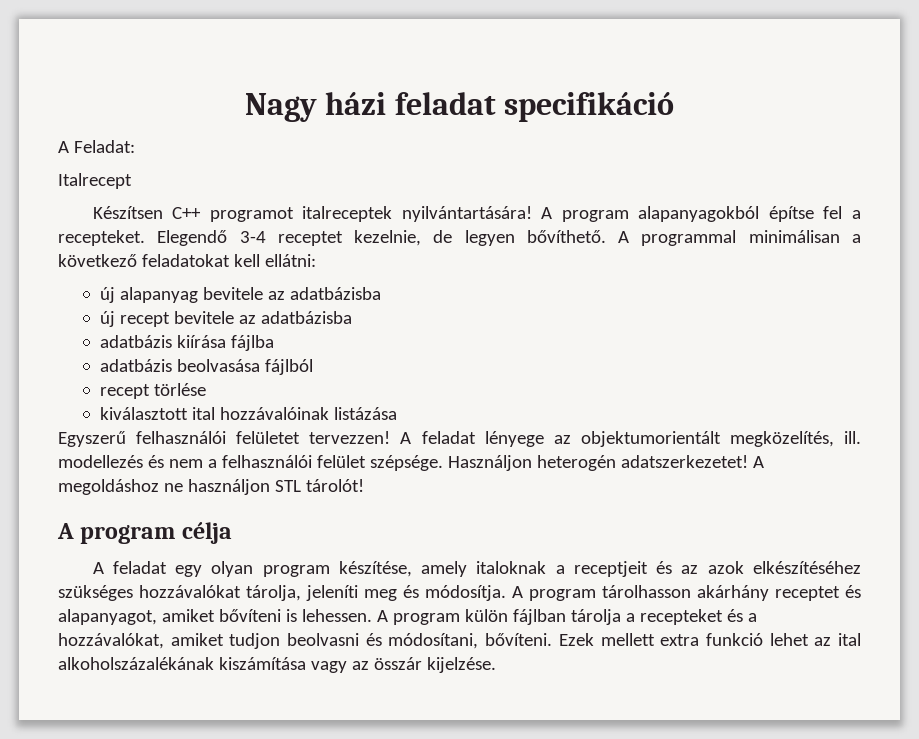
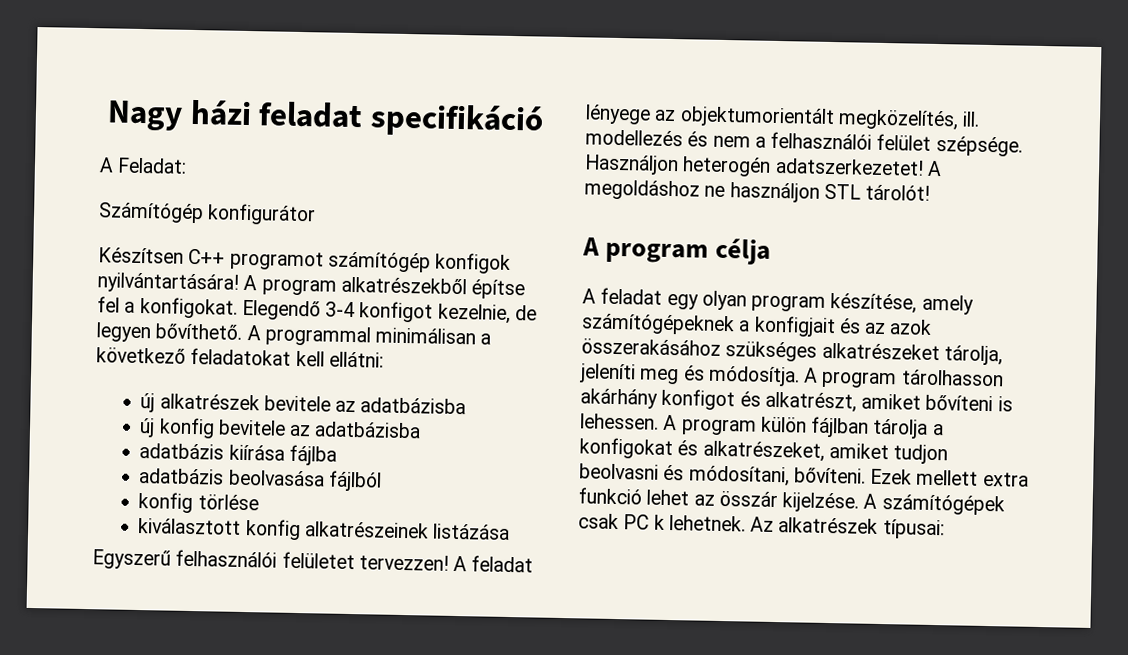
[58,173,132,189] Italrecept -> [98,202,317,226] Számítógép konfigurátor
[302,206,393,222] italreceptek -> [327,251,512,274] számítógép konfigok
[638,206,760,222] alapanyagokból -> [340,276,467,295] alkatrészekből
[58,230,145,246] recepteket. -> [139,296,238,319] konfigokat.
[277,231,343,246] receptet -> [359,301,434,323] konfigot
[119,287,198,303] alapanyag -> [159,393,260,411] alkatrészek
[119,312,170,327] recept -> [158,417,215,439] konfig
[99,384,150,399] recept -> [138,492,194,514] konfig
[191,407,329,420] ital hozzávalóinak -> [244,519,429,541] konfig alkatrészeinek
[476,561,861,577] [58,585,241,601] italoknak a receptjeit és az azok elkészítéséhez szükséges hozzávalókat -> [581,313,933,338] [581,338,940,362] számítógépeknek a konfigjait és az azok összerakásához szükséges alkatrészeket
[775,585,861,601] [58,609,157,625] receptet és alapanyagot, -> [661,388,857,413] konfigot és alkatrészt,
[639,609,757,625] [58,633,164,649] recepteket és a hozzávalókat, -> [579,437,825,462] konfigokat és alkatrészeket,
[838,633,862,646] [58,657,496,673] ital alkoholszázalékának kiszámítása vagy az összár kijelzése. -> [718,490,1005,516] [578,513,945,540] összár kijelzése. A számítógépek csak PC k lehetnek. Az alkatrészek típusai:

